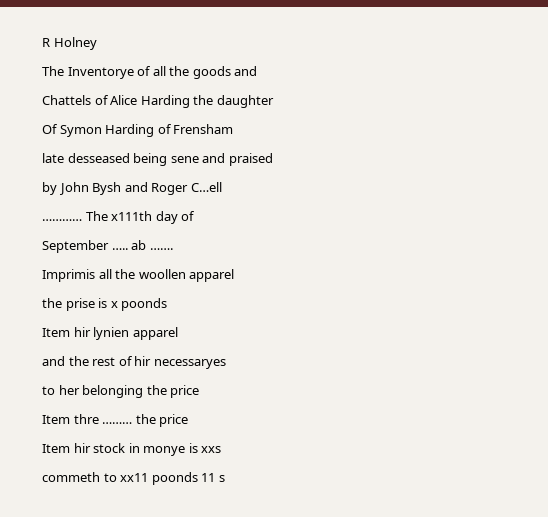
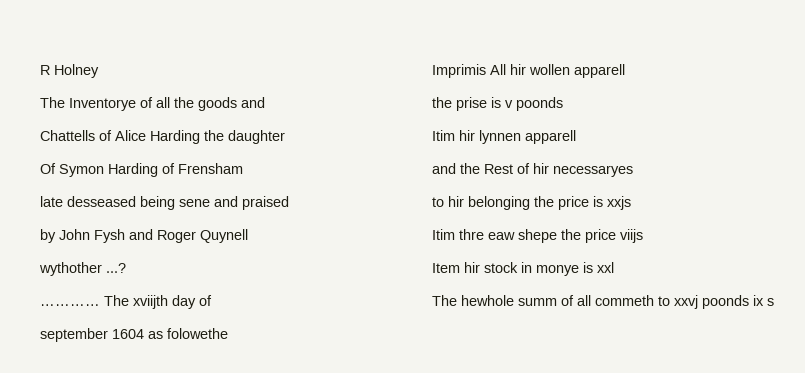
[42,95,92,105] Chattels -> [39,130,95,141] Chattells
[92,182,122,195] Bysh -> [93,229,125,243] Fysh
[190,182,222,192] C…ell -> [199,229,248,243] [38,262,126,276] Quynell // wythother ...?
[111,211,153,221] x111th -> [132,295,168,309] xviijth
[42,240,173,253] [42,269,235,282] September ….. ab ……. // Imprimis all the woollen apparel -> [39,328,228,342] [431,64,625,78] september 1604 as folowethe // Imprimis All hir wollen apparell
[110,301,118,308] x -> [504,100,513,108] v
[42,327,178,340] Item hir lynien apparel -> [431,130,576,144] Itim hir lynnen apparell
[92,357,116,366] rest -> [483,164,513,174] Rest
[58,385,80,395] her -> [447,196,464,207] hir
[42,414,189,427] // Item thre ……… the price -> [592,196,631,210] [431,229,643,243] is xxjs // Itim thre eaw shepe the price viijs
[201,446,222,453] [42,472,216,485] xxs // commeth to xx11 poonds 11 -> [596,262,614,273] [431,295,764,309] xxl // The hewhole summ of all commeth to xxvj poonds ix

